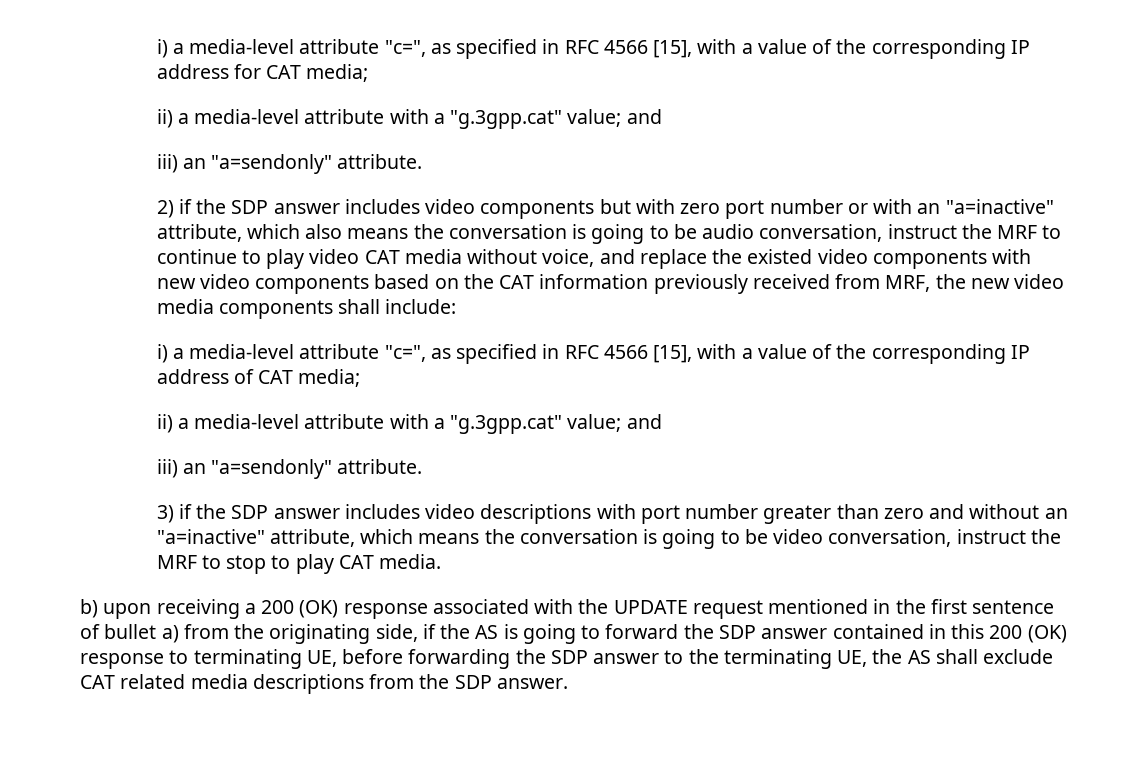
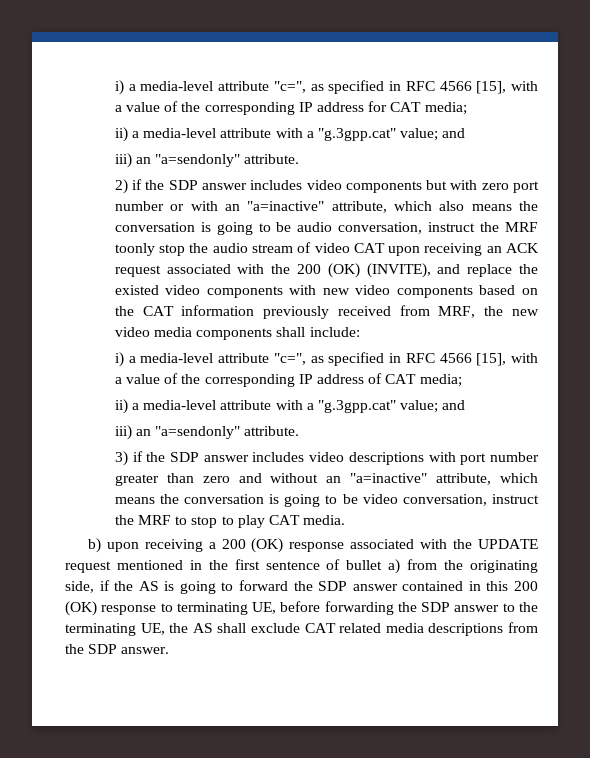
[1042,225,1062,239] [156,249,595,269] to continue to play video CAT media without voice, -> [114,242,539,256] [114,263,431,278] toonly stop the audio stream of video CAT upon receiving an ACK request associated with the 200 (OK) (INVITE),

